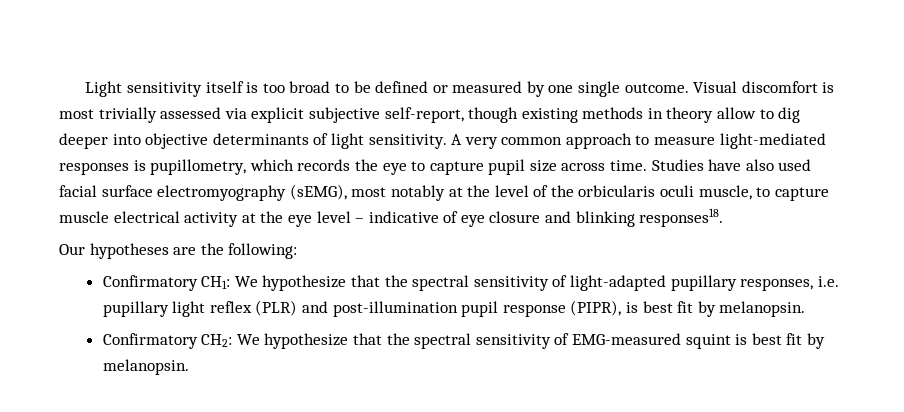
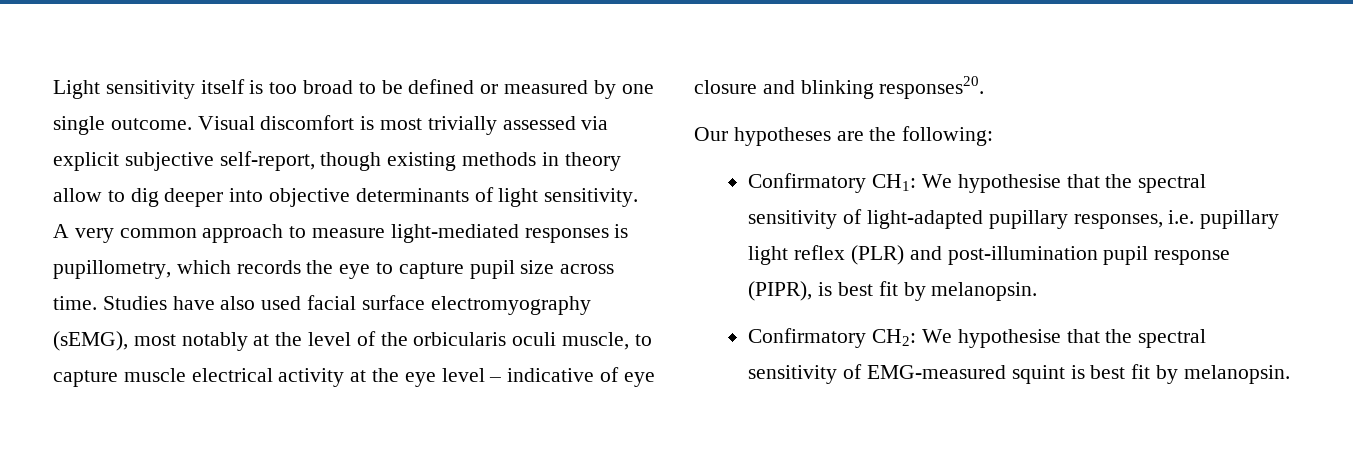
[639,208,724,227] responses18. -> [879,76,985,99] responses20.
[262,275,347,291] hypothesize -> [957,174,1061,193] hypothesise
[264,333,349,349] hypothesize -> [957,329,1061,348] hypothesise

